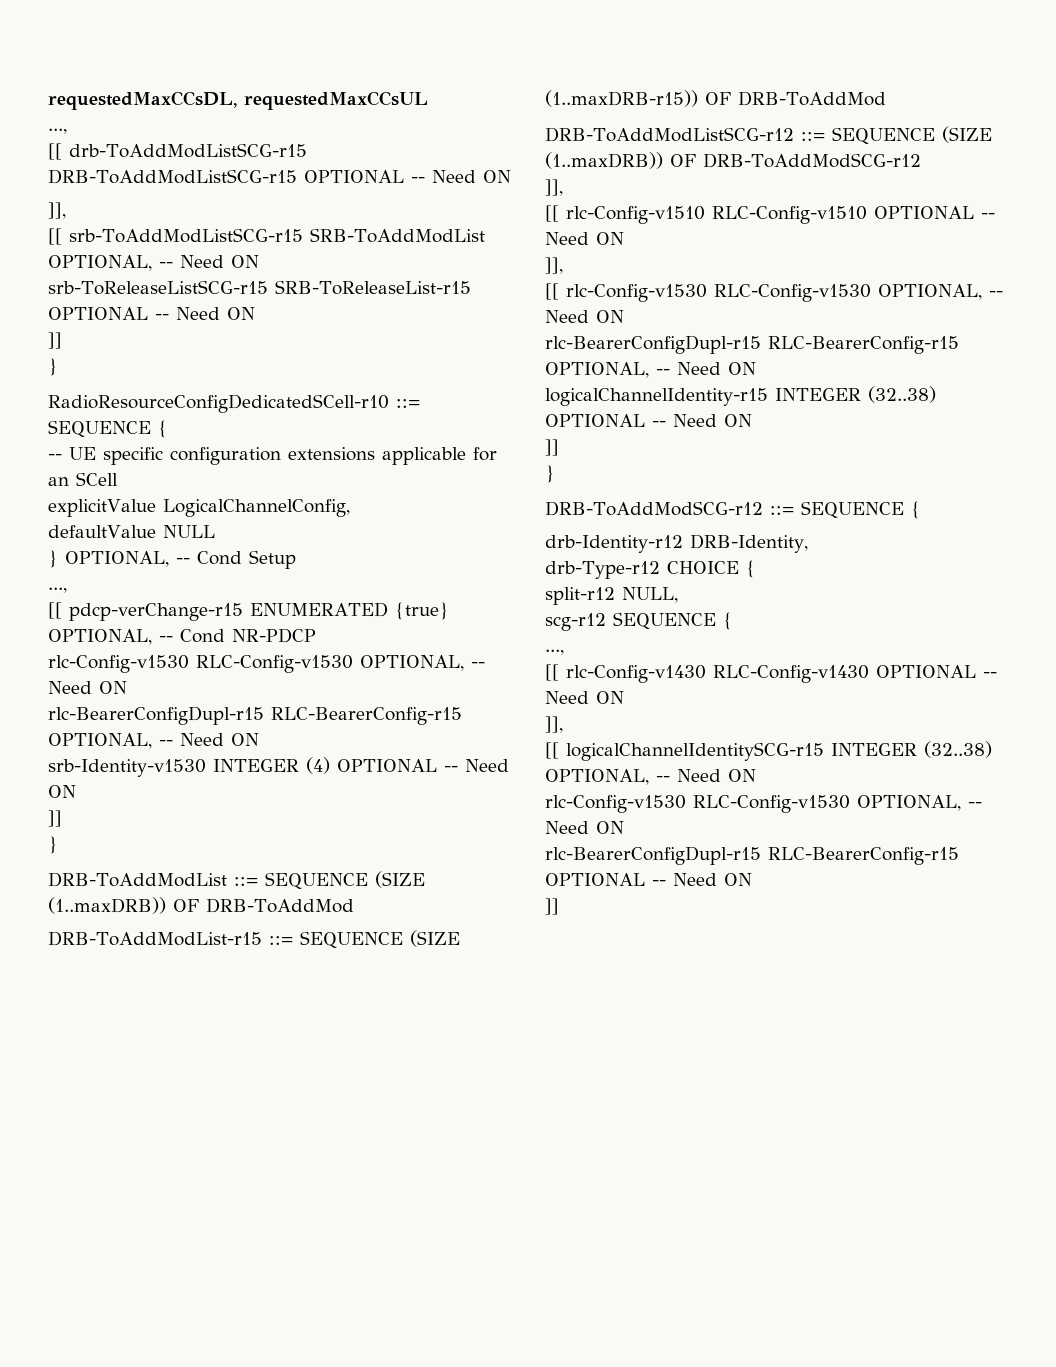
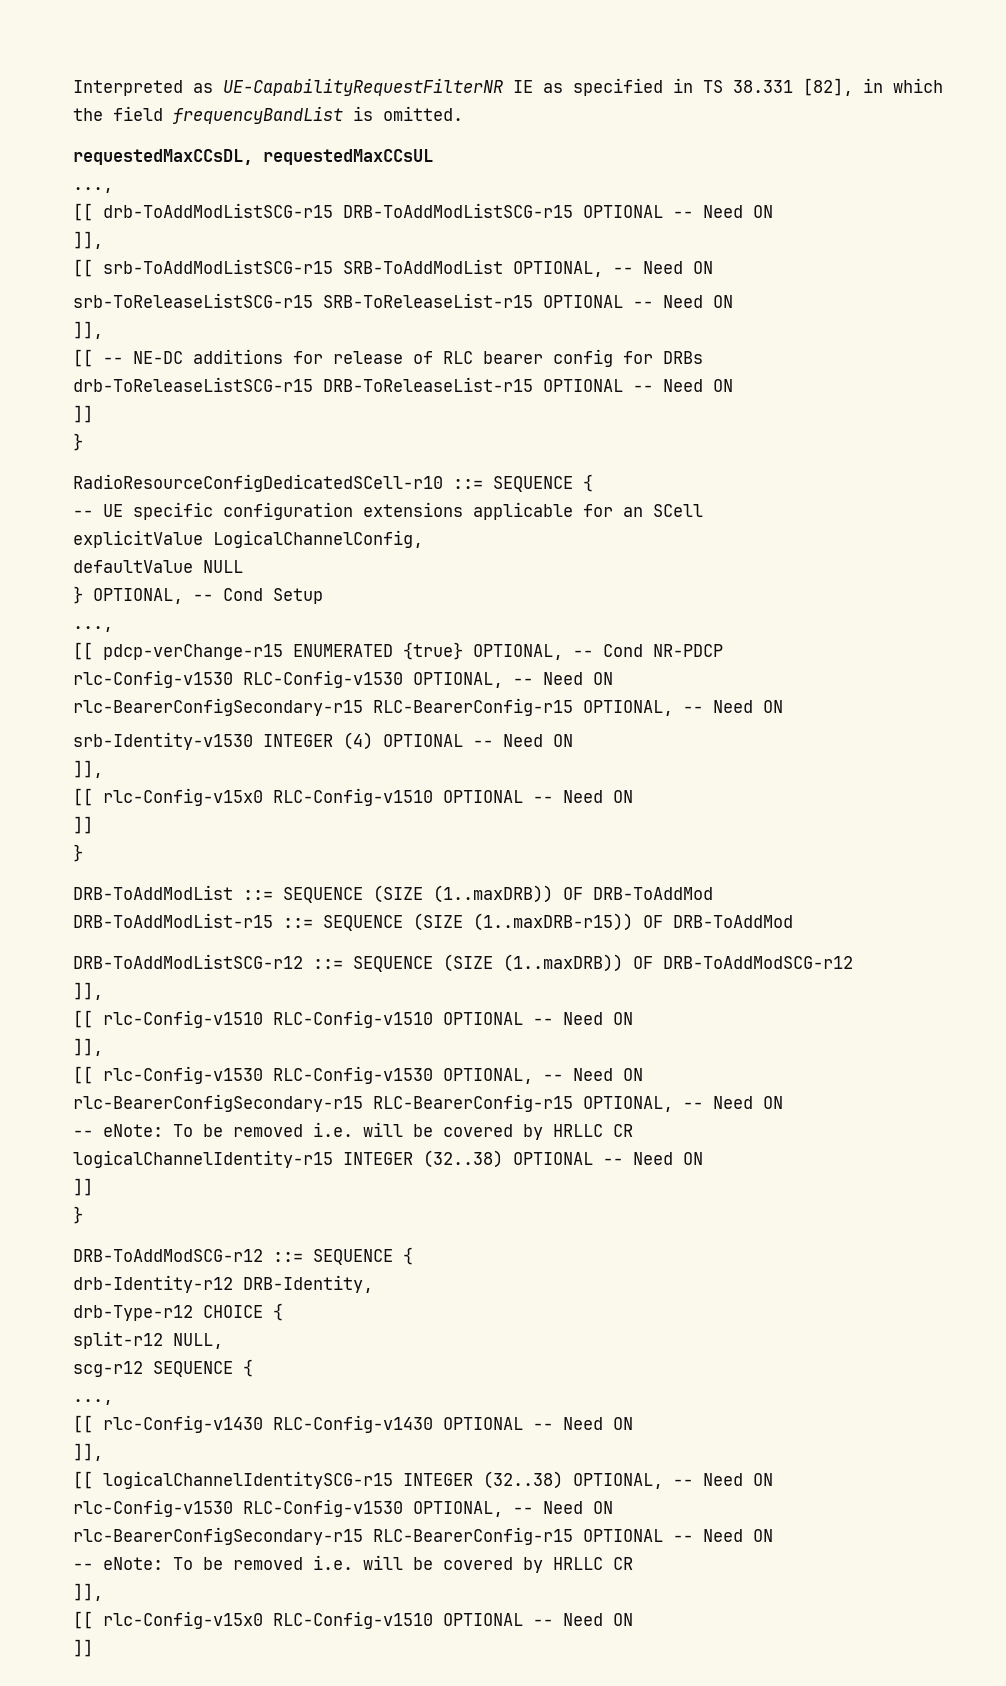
(48, 100) none -> [73,78,943,96] [73,106,463,124] Interpreted as UE-CapabilityRequestFilterNR IE as specified in TS 38.331 [82], in which the field frequencyBandList is omitted. //
(255, 313) none -> [73,321,103,339] [73,349,703,367] [73,377,733,392] // ]], // [[ -- NE-DC additions for release of RLC bearer config for DRBs // drb-ToReleaseListSCG-r15 DRB-ToReleaseList-r15 OPTIONAL -- Need ON
[48,706,264,725] rlc-BearerConfigDupl-r15 -> [73,698,363,716] rlc-BearerConfigSecondary-r15
(76, 791) none -> [73,760,103,778] [73,788,633,806] // ]], // [[ rlc-Config-v15x0 RLC-Config-v1510 OPTIONAL -- Need ON
[545,335,959,354] [545,362,756,378] rlc-BearerConfigDupl-r15 RLC-BearerConfig-r15 OPTIONAL, -- Need ON -> [73,1094,783,1112] [73,1122,633,1140] rlc-BearerConfigSecondary-r15 RLC-BearerConfig-r15 OPTIONAL, -- Need ON // -- eNote: To be removed i.e. will be covered by HRLLC CR
[545,846,761,865] rlc-BearerConfigDupl-r15 -> [73,1527,363,1545] rlc-BearerConfigSecondary-r15
(752, 879) none -> [73,1555,633,1573] [73,1583,103,1601] [73,1611,633,1629] // -- eNote: To be removed i.e. will be covered by HRLLC CR // ]], // [[ rlc-Config-v15x0 RLC-Config-v1510 OPTIONAL -- Need ON

